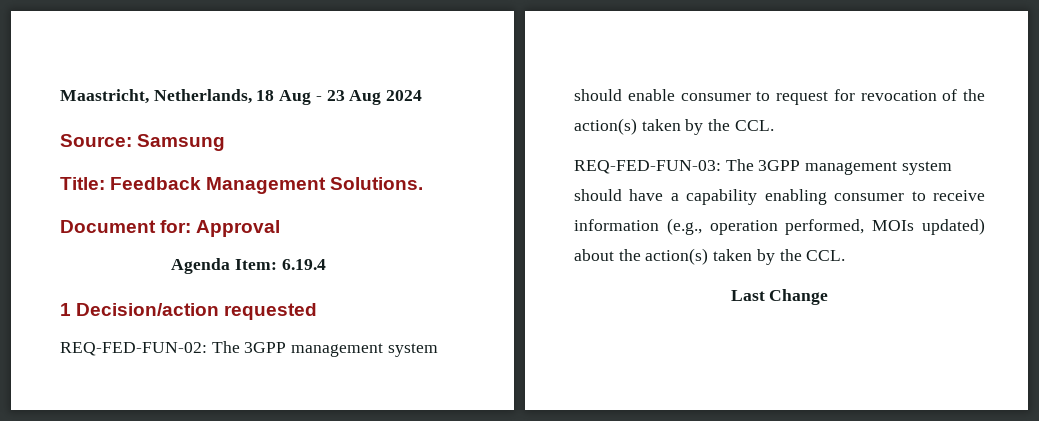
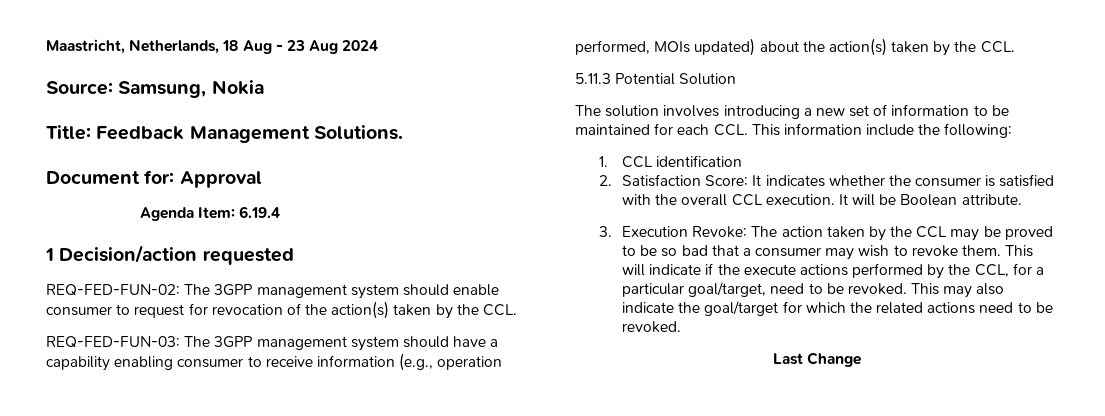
[137,134,226,151] Samsung -> [118,80,264,98] Samsung, Nokia
(846, 255) none -> [575,73,737,85] [575,104,1009,119] [575,123,1013,138] [598,155,743,168] [598,174,1055,187] [621,194,1022,206] [598,226,1053,241] [621,245,1034,260] [621,263,1045,279] [621,282,1005,298] [621,301,1053,316] [621,321,681,333] // 5.11.3 Potential Solution // The solution involves introducing a new set of information to be maintained for each CCL. This information include the following: // 1. CCL identification // 2. Satisfaction Score: It indicates whether the consumer is satisfied with the overall CCL execution. It will be Boolean attribute. // 3. Execution Revoke: The action taken by the CCL may be proved to be so bad that a consumer may wish to revoke them. This will indicate if the execute actions performed by the CCL, for a particular goal/target, need to be revoked. This may also indicate the goal/target for which the related actions need to be revoked.

